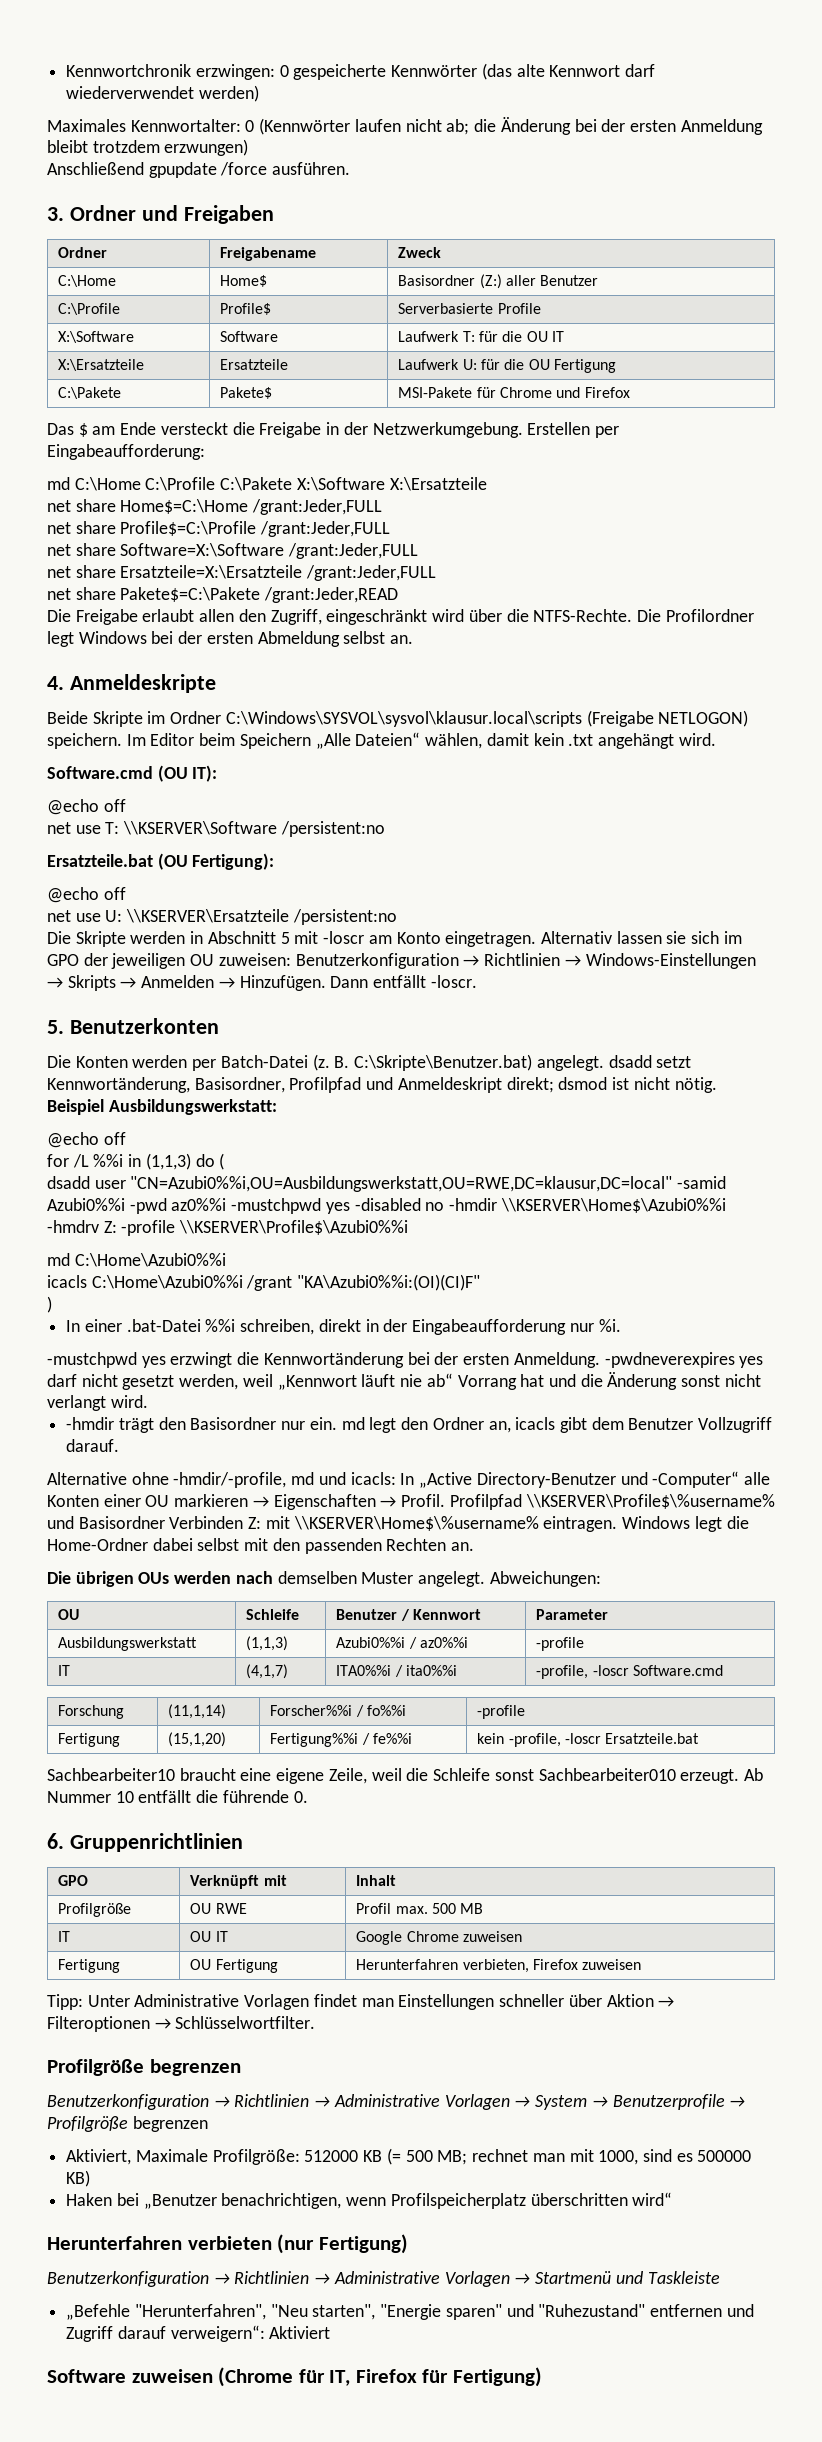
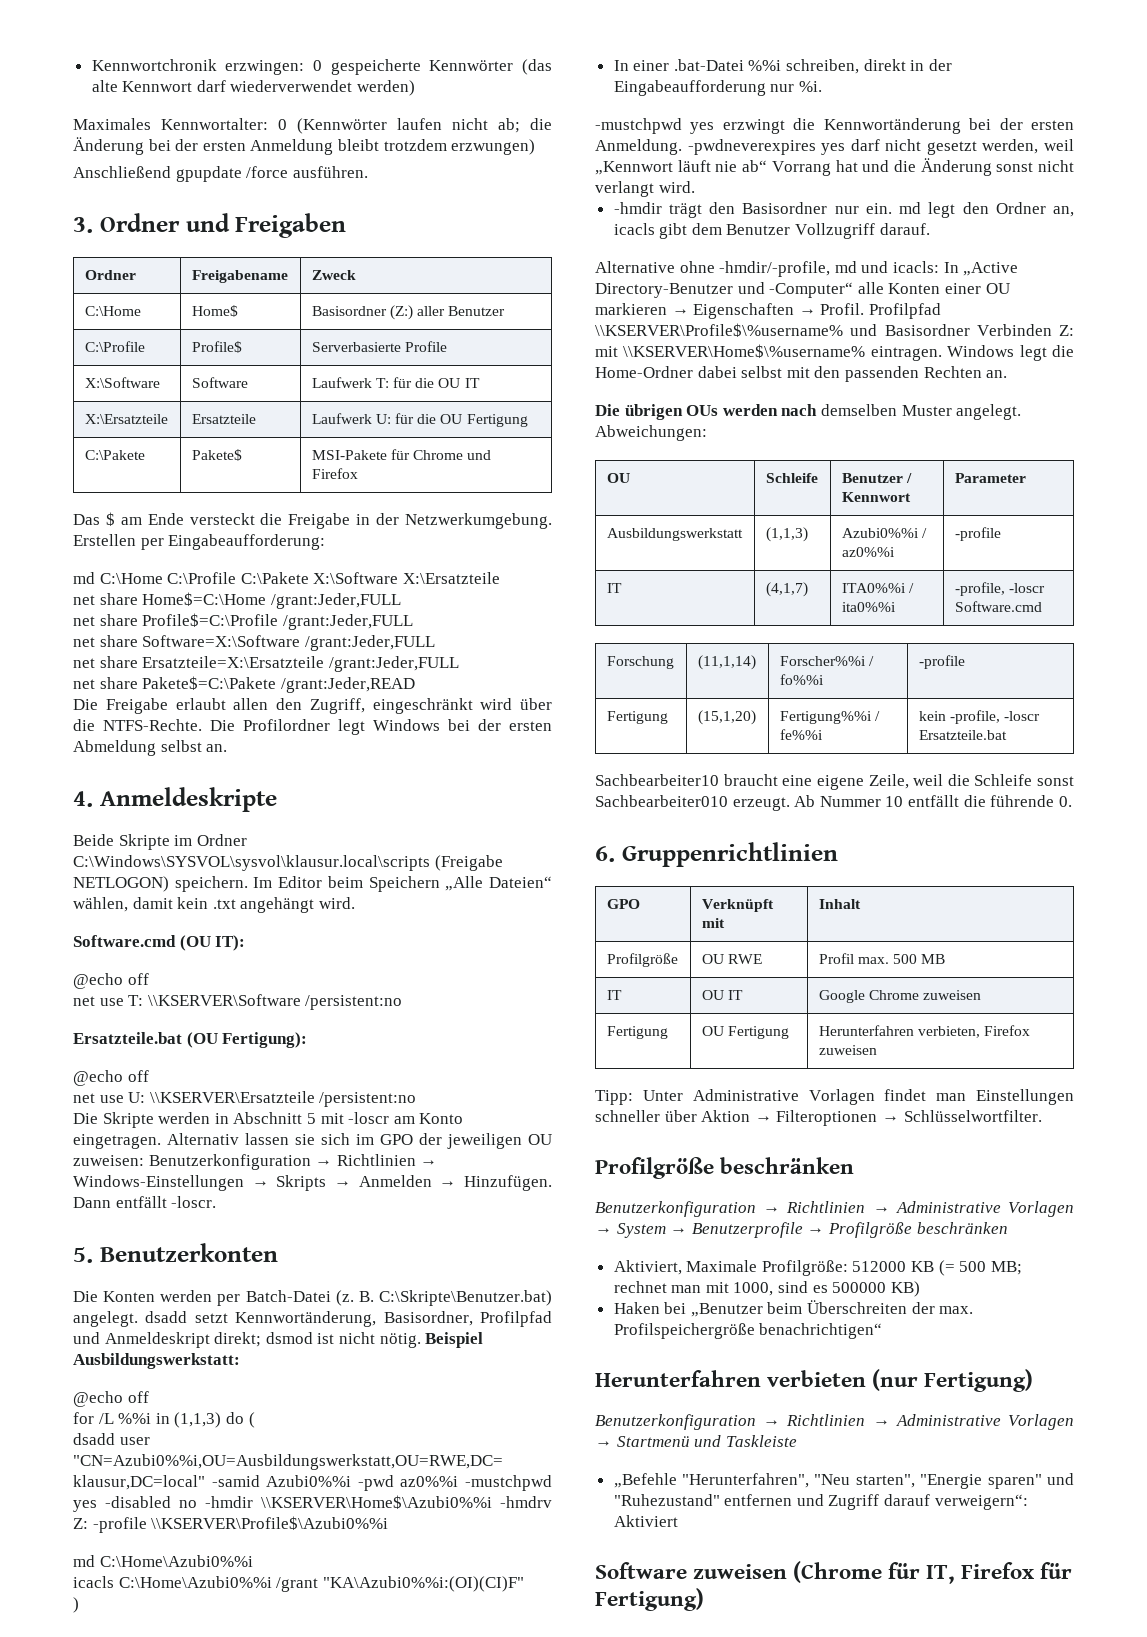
[149,2059,241,2076] begrenzen -> [720,1157,855,1174] beschränken
[132,2116,208,2132] begrenzen -> [916,1222,1008,1234] beschränken
[221,2192,673,2209] benachrichtigen, wenn Profilspeicherplatz überschritten wird“ -> [767,1300,974,1314] [613,1323,883,1339] beim Überschreiten der max. Profilspeichergröße benachrichtigen“

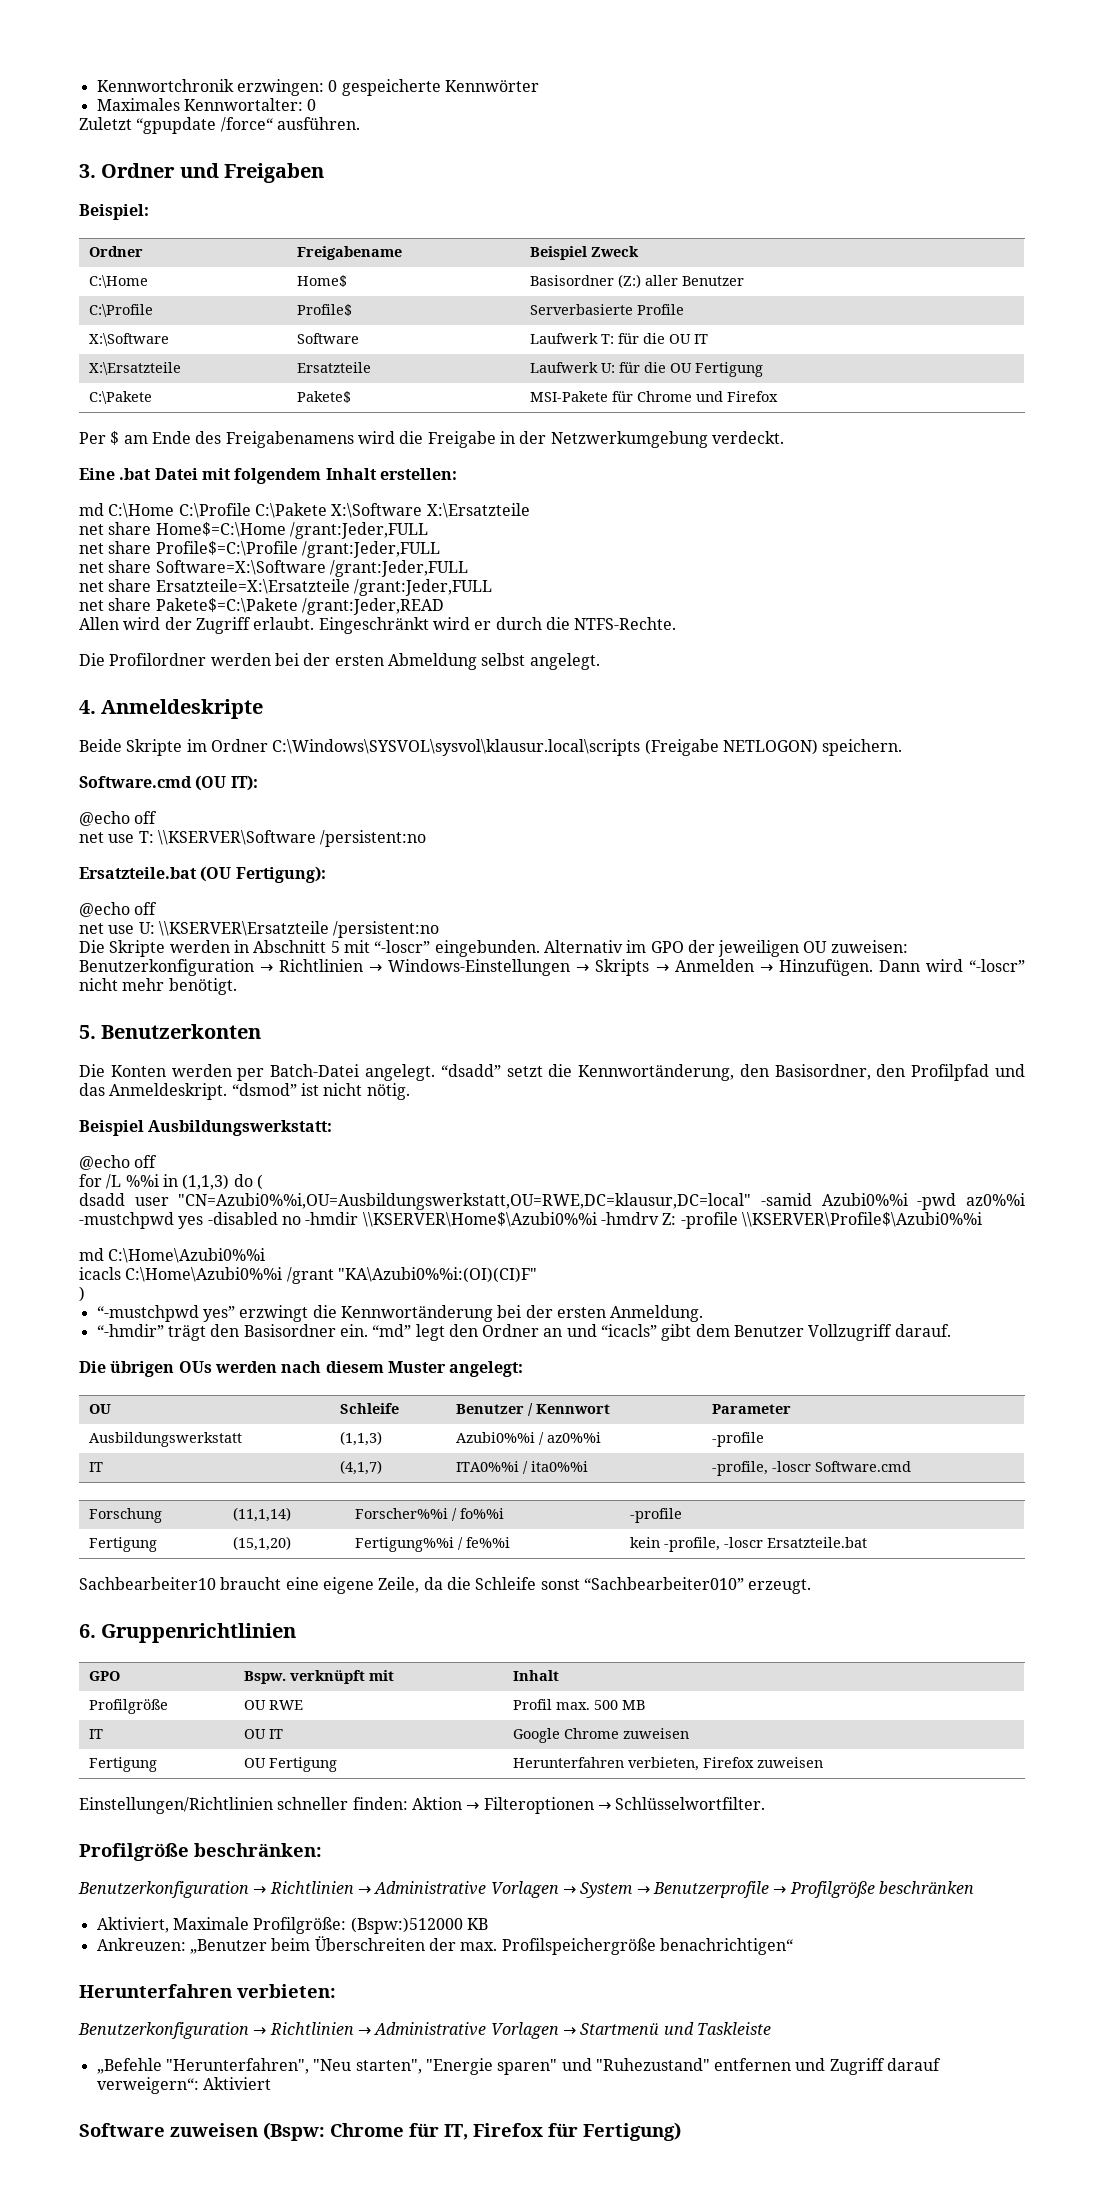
[522,59,552,75] [91,80,416,96] [73,118,552,134] [73,137,536,155] [73,166,289,182] (das alte Kennwort darf wiederverwendet werden) // Maximales Kennwortalter: 0 (Kennwörter laufen nicht ab; die Änderung bei der ersten Anmeldung bleibt trotzdem erzwungen) // Anschließend gpupdate /force -> [96,98,317,111] [79,117,273,134] // Maximales Kennwortalter: 0 // Zuletzt “gpupdate /force“
(347, 225) none -> [79,204,149,220] // Beispiel:
(288, 276) none -> [529,246,587,260] Beispiel
[73,514,100,525] Das -> [79,432,106,444] Per
[189,513,255,525] versteckt -> [195,431,395,448] des Freigabenamens wird
[405,513,552,529] [73,534,326,550] Netzwerkumgebung. Erstellen per Eingabeaufforderung: -> [550,431,784,448] [79,468,457,484] Netzwerkumgebung verdeckt. // Eine .bat Datei mit folgendem Inhalt erstellen:
[73,698,552,714] Die Freigabe erlaubt allen den Zugriff, eingeschränkt wird über -> [79,617,542,634] Allen wird der Zugriff erlaubt. Eingeschränkt wird er durch
(202, 725) none -> (677, 623) //
[338,719,440,735] legt Windows -> [210,653,271,666] werden
[206,744,228,752] an. -> [529,653,600,670] angelegt.
[253,876,552,892] [73,897,355,913] Im Editor beim Speichern „Alle Dateien“ wählen, damit kein .txt angehängt wird. -> (903, 747) none
[348,1112,464,1124] [73,1133,350,1149] -loscr am Konto eingetragen. Alternativ lassen sie sich -> [374,940,623,957] “-loscr” eingebunden. Alternativ
[115,1196,217,1208] entfällt -loscr. -> [925,959,1026,972] [79,978,237,995] wird “-loscr” nicht mehr benötigt.
[335,1290,552,1306] [73,1311,552,1327] [73,1332,313,1348] (z. B. C:\Skripte\Benutzer.bat) angelegt. dsadd setzt Kennwortänderung, Basisordner, Profilpfad und Anmeldeskript direkt; dsmod -> [364,1064,1026,1081] [79,1083,297,1100] angelegt. “dsadd” setzt die Kennwortänderung, den Basisordner, den Profilpfad und das Anmeldeskript. “dsmod”
(421, 1340) none -> (410, 1091) //
[613,59,952,74] [613,80,822,96] [595,118,715,134] In einer .bat-Datei %%i schreiben, direkt in der Eingabeaufforderung nur %i. // -mustchpwd yes -> [96,1305,235,1322] “-mustchpwd yes”
[687,139,1074,155] [595,158,1074,176] [595,181,695,197] [613,202,1074,218] [613,223,655,235] -pwdneverexpires yes darf nicht gesetzt werden, weil „Kennwort läuft nie ab“ Vorrang hat und die Änderung sonst nicht verlangt wird. // -hmdir trägt den Basisordner nur ein. md legt den Ordner an, icacls -> [96,1324,658,1341] // “-hmdir” trägt den Basisordner ein. “md” legt den Ordner an und “icacls”
[595,261,1019,277] [595,282,1010,298] [595,303,941,319] [595,323,1074,337] [595,344,1074,361] [595,366,1008,382] // Alternative ohne -hmdir/-profile, md und icacls: In „Active Directory-Benutzer und -Computer“ alle Konten einer OU markieren → Eigenschaften → Profil. Profilpfad \\KSERVER\Profile$\%username% und Basisordner Verbinden Z: mit \\KSERVER\Home$\%username% eintragen. Windows legt die Home-Ordner dabei selbst mit den passenden Rechten an. -> (951, 1330) none
[820,404,1022,420] [595,425,707,441] demselben Muster angelegt. Abweichungen: -> [325,1361,524,1377] diesem Muster angelegt:
[913,774,944,786] weil -> [423,1577,443,1590] da
[595,795,728,807] Sachbearbeiter010 -> [583,1577,744,1590] “Sachbearbeiter010”
[794,795,1072,807] Ab Nummer 10 entfällt die führende 0. -> (812, 1586) none
[701,899,774,912] Verknüpft -> [243,1670,365,1684] Bspw. verknüpft
[595,1089,1074,1105] [595,1110,697,1122] Tipp: Unter Administrative Vorlagen findet man Einstellungen schneller über -> [79,1797,408,1814] Einstellungen/Richtlinien schneller finden:
[720,1157,855,1174] beschränken -> [194,1843,322,1857] beschränken:
[852,1261,907,1272] 512000 -> [350,1917,463,1934] (Bspw:)512000
[938,1260,1022,1276] [613,1281,920,1297] [613,1302,687,1314] (= 500 MB; rechnet man mit 1000, sind es 500000 KB) // Haken bei -> [96,1938,186,1951] // Ankreuzen:
[767,1369,1034,1392] verbieten (nur Fertigung) -> [237,1984,336,1998] verbieten:
[793,1561,883,1583] (Chrome -> [263,2122,404,2141] (Bspw: Chrome

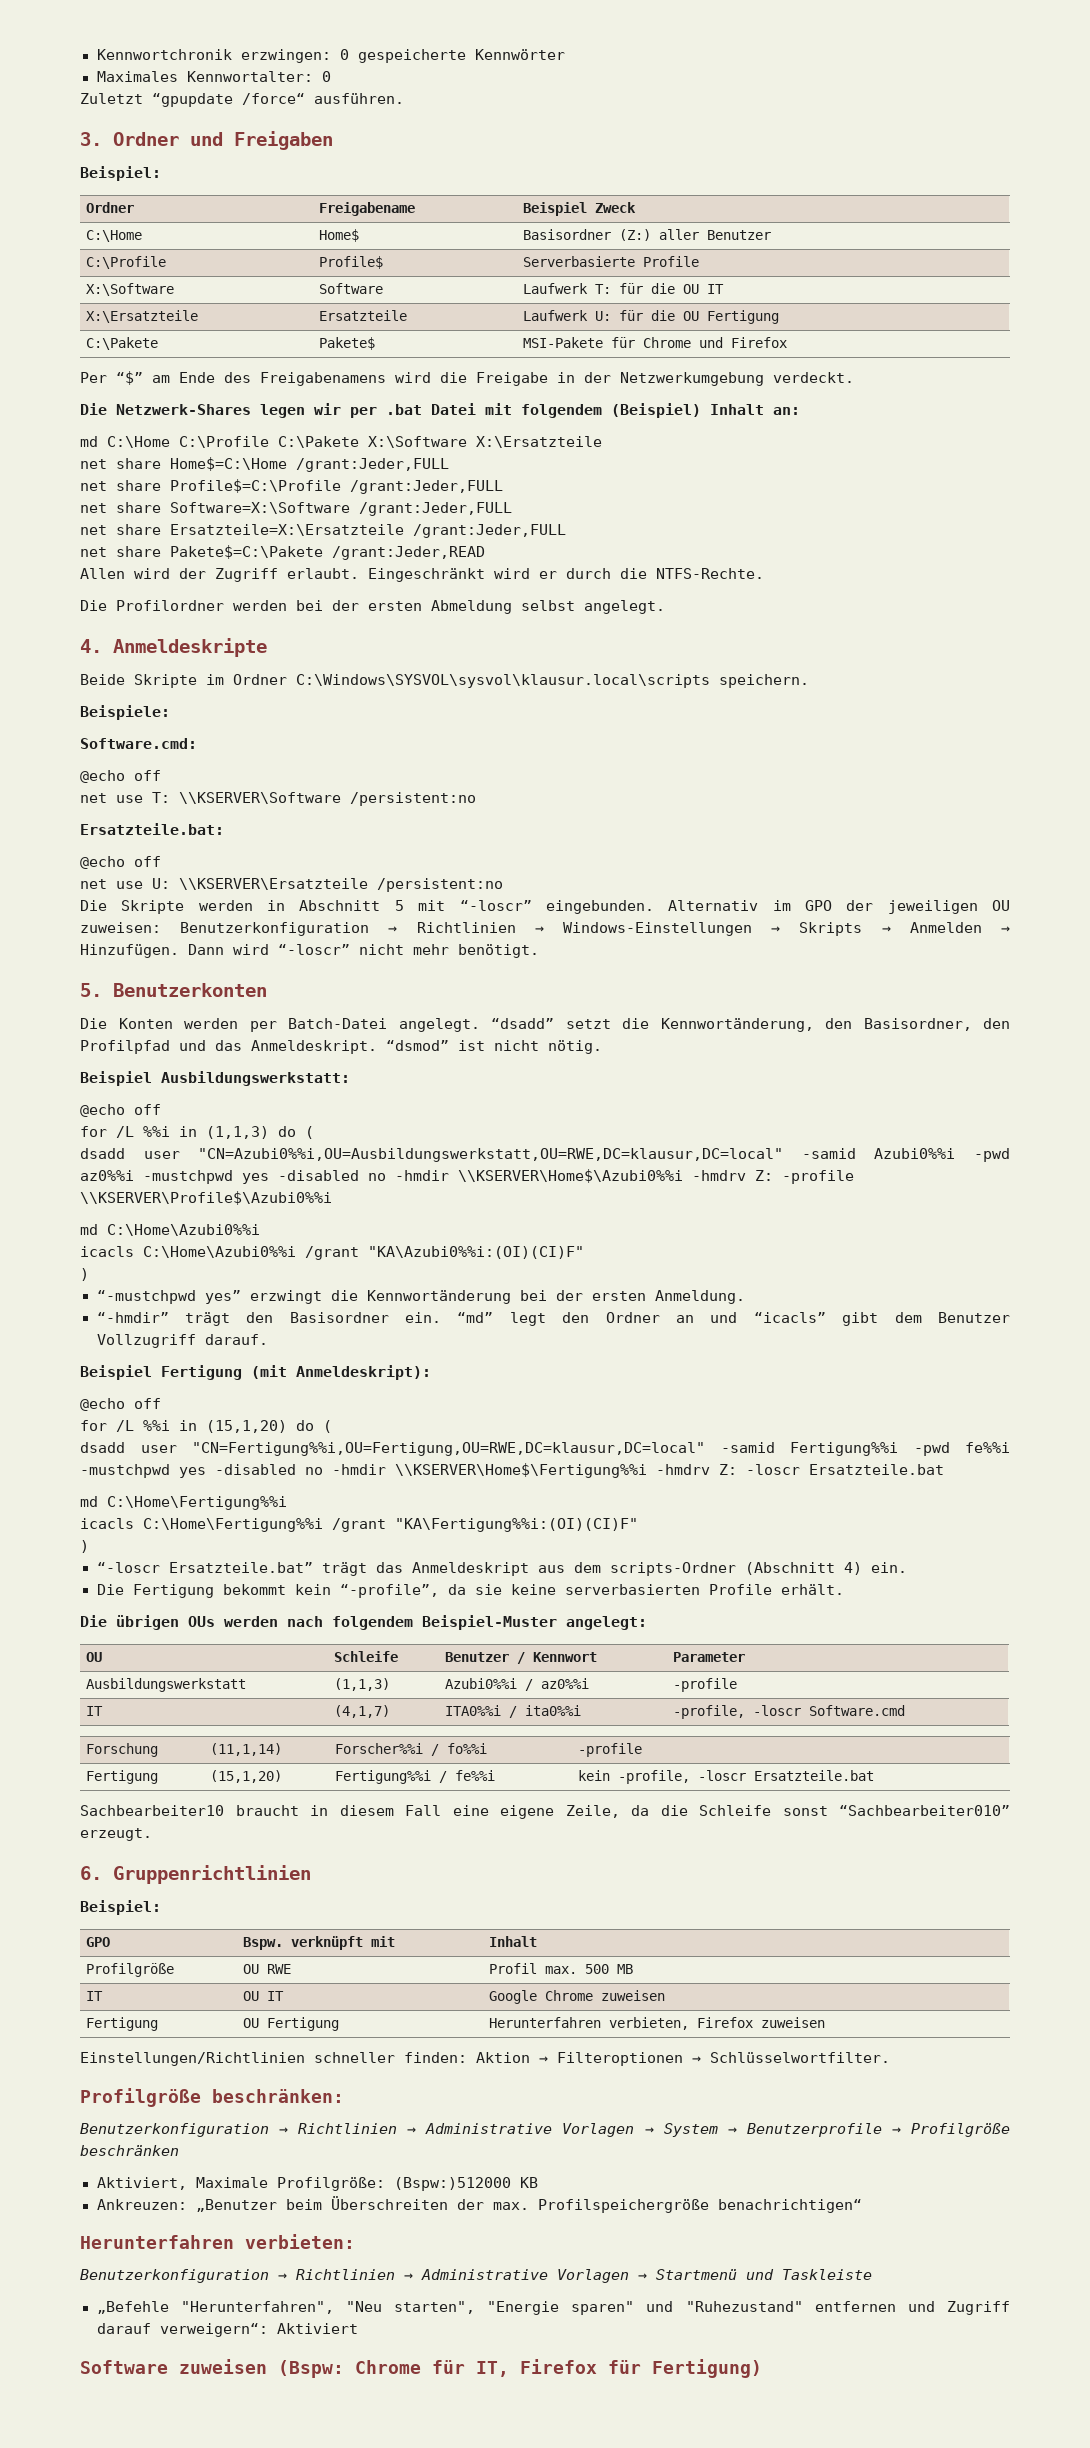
[110,431,120,445] $ -> [116,371,143,385] “$”
[79,468,115,480] Eine -> [80,403,377,418] Die Netzwerk-Shares legen wir per
[325,468,457,480] Inhalt erstellen: -> [611,403,800,418] (Beispiel) Inhalt an:
[644,739,818,756] (Freigabe NETLOGON) -> (710, 681) none
[79,775,258,791] Software.cmd (OU IT): -> [80,705,170,720] [80,738,197,749] Beispiele: // Software.cmd:
[79,866,326,883] Ersatzteile.bat (OU Fertigung): -> [80,823,224,835] Ersatzteile.bat:
(951, 1330) none -> [80,1365,431,1380] [80,1398,161,1411] [80,1420,332,1433] [80,1442,1010,1456] [80,1463,944,1478] [80,1496,287,1510] [80,1518,638,1532] [80,1540,89,1553] [96,1562,907,1576] [96,1584,844,1598] // Beispiel Fertigung (mit Anmeldeskript): // @echo off // for /L %%i in (15,1,20) do ( // dsadd user "CN=Fertigung%%i,OU=Fertigung,OU=RWE,DC=klausur,DC=local" -samid Fertigung%%i -pwd fe%%i -mustchpwd yes -disabled no -hmdir \\KSERVER\Home$\Fertigung%%i -hmdrv Z: -loscr Ersatzteile.bat // md C:\Home\Fertigung%%i // icacls C:\Home\Fertigung%%i /grant "KA\Fertigung%%i:(OI)(CI)F" // ) // “-loscr Ersatzteile.bat” trägt das Anmeldeskript aus dem scripts-Ordner (Abschnitt 4) ein. // Die Fertigung bekommt kein “-profile”, da sie keine serverbasierten Profile erhält.
[325,1361,446,1373] diesem Muster -> [332,1615,557,1630] folgendem Beispiel-Muster
(282, 1583) none -> [310,1805,441,1816] in diesem Fall
(297, 1633) none -> [80,1900,161,1915] // Beispiel:

